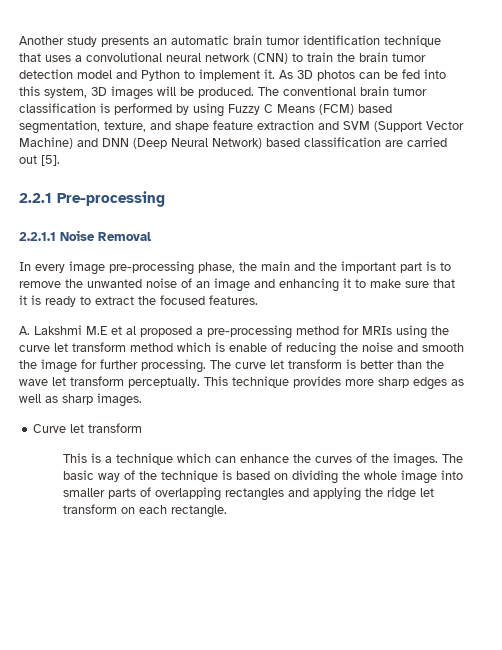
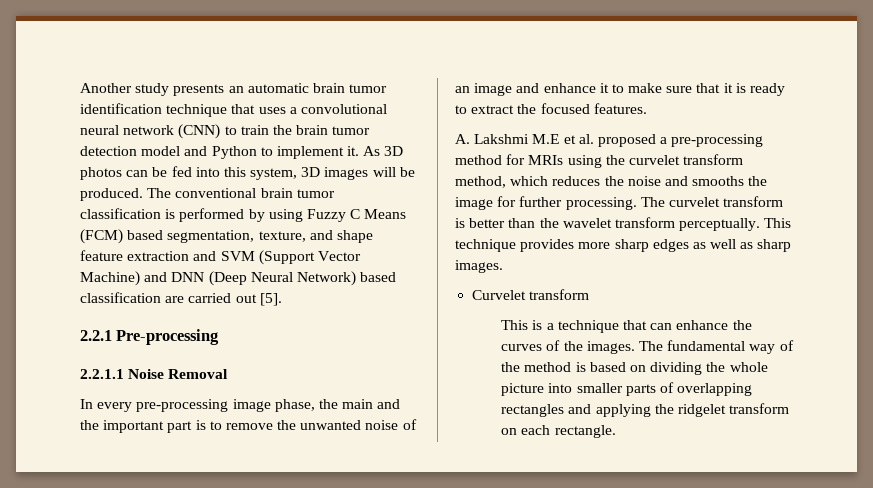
[69,261,194,275] image pre-processing -> [136,399,271,412] pre-processing image
[279,278,339,292] enhancing -> [543,83,596,93] enhance
[126,326,136,335] al -> [578,134,594,144] al.
[19,342,336,356] curve let transform method which is enable of reducing -> [628,154,744,165] [455,176,601,188] curvelet transform method, which reduces
[422,343,464,352] smooth -> [692,176,745,186] smooths
[235,360,284,369] curve let -> [668,197,720,207] curvelet
[19,377,66,386] wave let -> [562,218,612,228] wavelet
[33,424,85,433] Curve let -> [472,290,527,300] Curvelet
[177,453,212,463] which -> [623,320,648,330] that
[63,470,95,480] basic -> [667,340,746,351] fundamental
[161,470,219,482] technique -> [524,362,572,372] method
[401,470,438,484] image -> [501,383,545,396] picture
[387,487,435,501] ridge let -> [678,404,727,417] ridgelet

